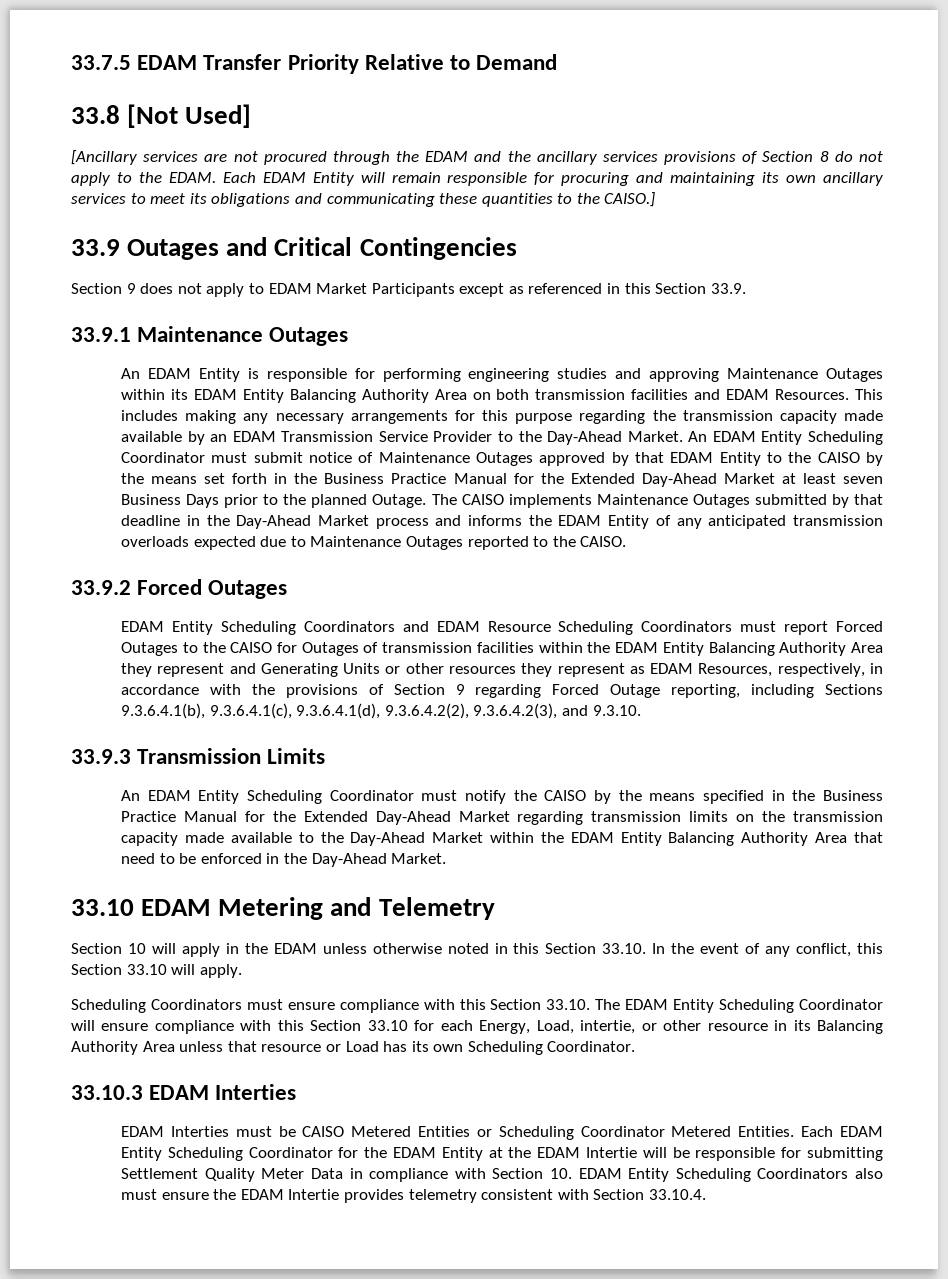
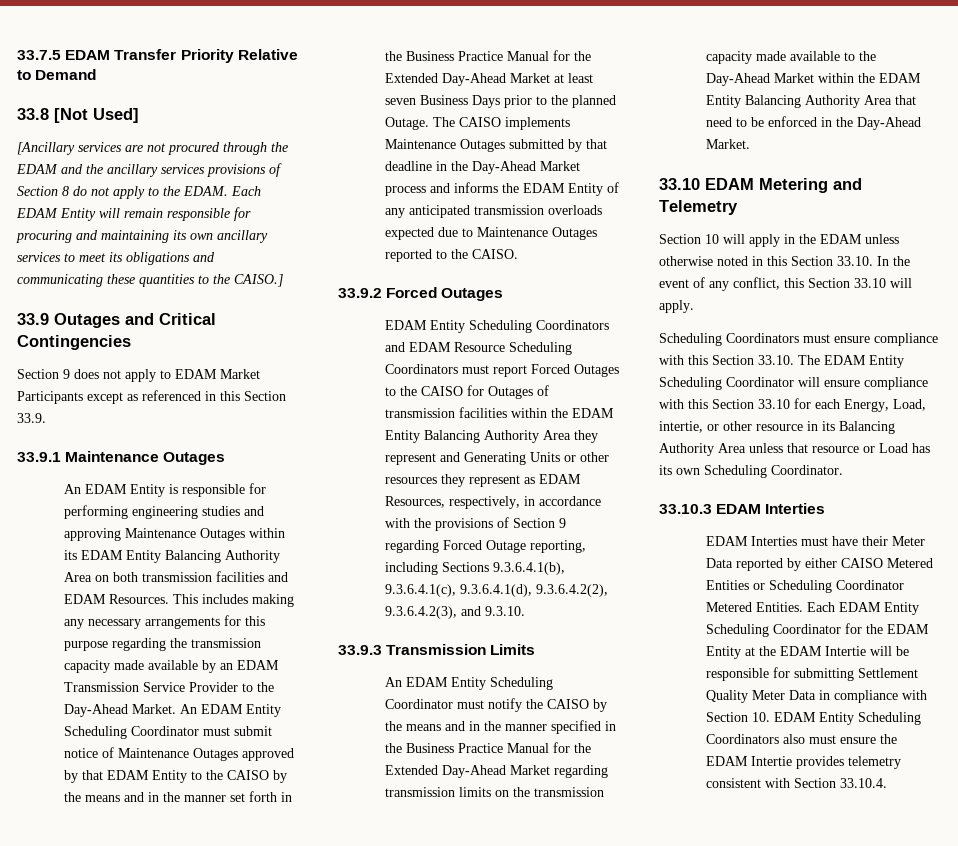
(198, 480) none -> [123,792,226,802] and in the manner
(696, 797) none -> [444,721,547,731] and in the manner
[278,1126,296,1137] be -> [831,536,925,546] [705,558,837,571] have their Meter Data reported by either

